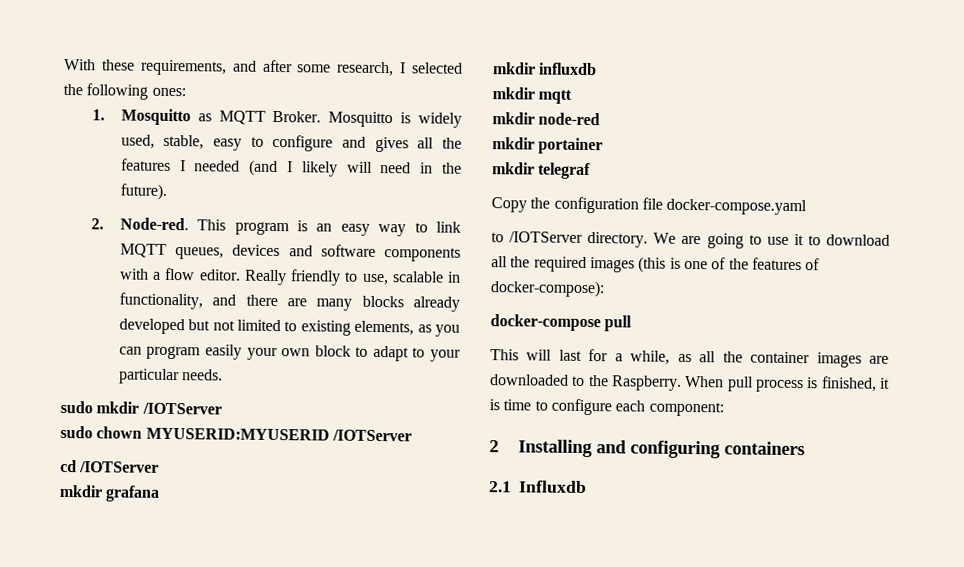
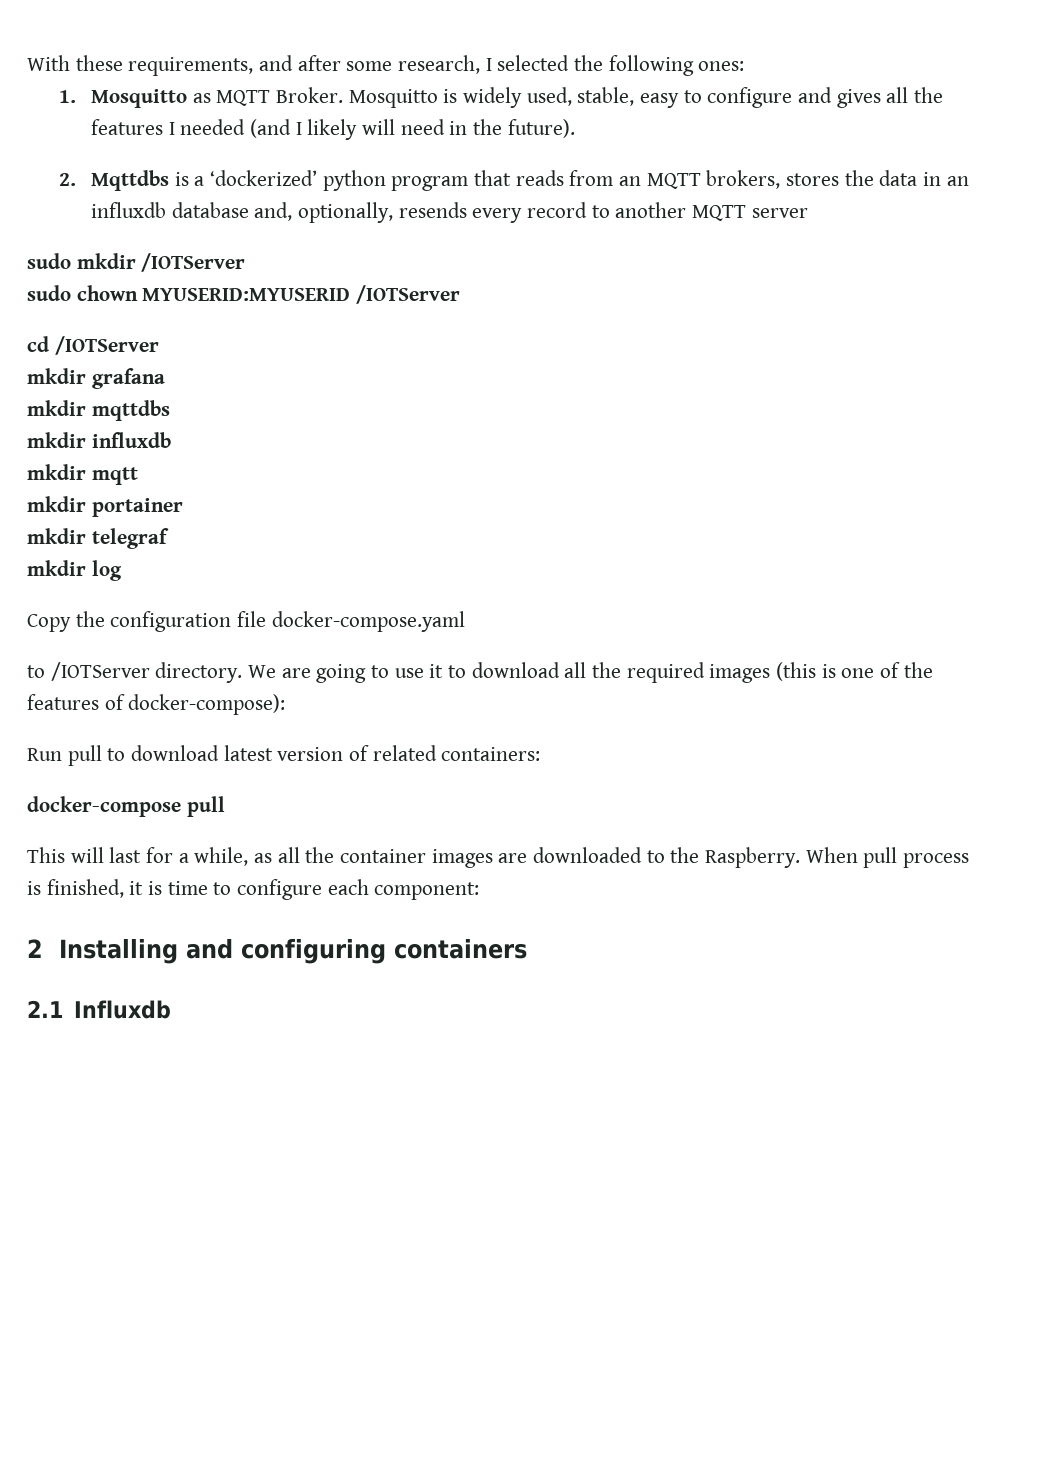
[119,217,461,237] [119,243,461,262] [119,267,462,286] [118,292,460,312] [118,318,460,337] [118,344,461,362] [118,368,224,385] Node-red. This program is an easy way to link MQTT queues, devices and software components with a flow editor. Really friendly to use, scalable in functionality, and there are many blocks already developed but not limited to existing elements, as you can program easily your own block to adapt to your particular needs. -> [91,170,969,191] [91,202,808,223] Mqttdbs is a ‘dockerized’ python program that reads from an MQTT brokers, stores the data in an influxdb database and, optionally, resends every record to another MQTT server
(161, 493) none -> [27,400,170,421] // mkdir mqttdbs
[492,112,601,126] // mkdir node-red -> (138, 476) none
(592, 171) none -> [27,560,122,581] // mkdir log
(605, 289) none -> [27,745,541,766] // Run pull to download latest version of related containers:

